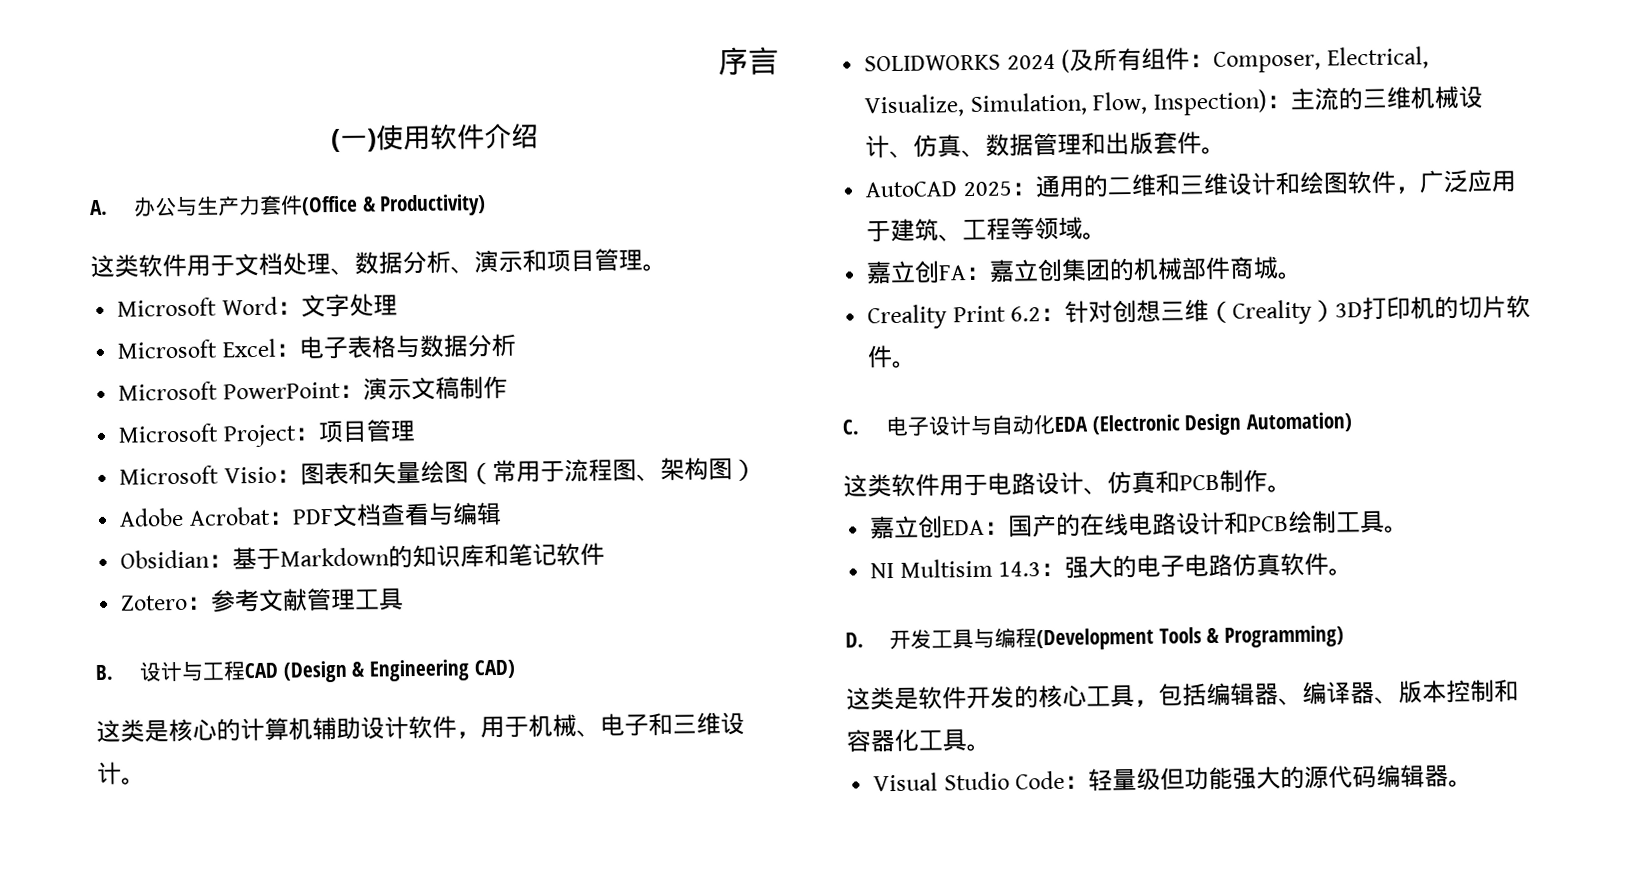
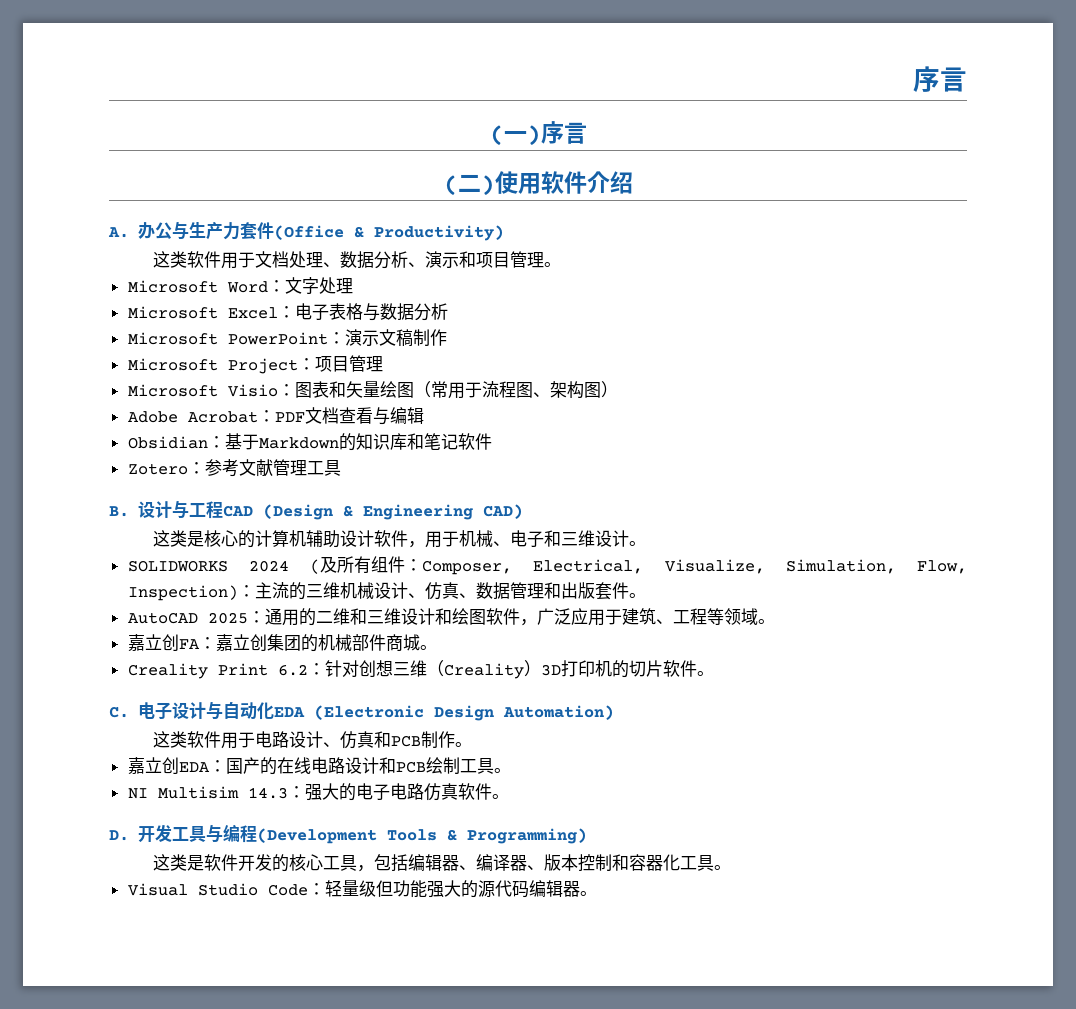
[718,46,779,76] [330,128,368,153] 序言 // (一 -> [913,66,967,92] [489,121,587,146] [443,174,481,196] 序言 // (一)序言 // (二

